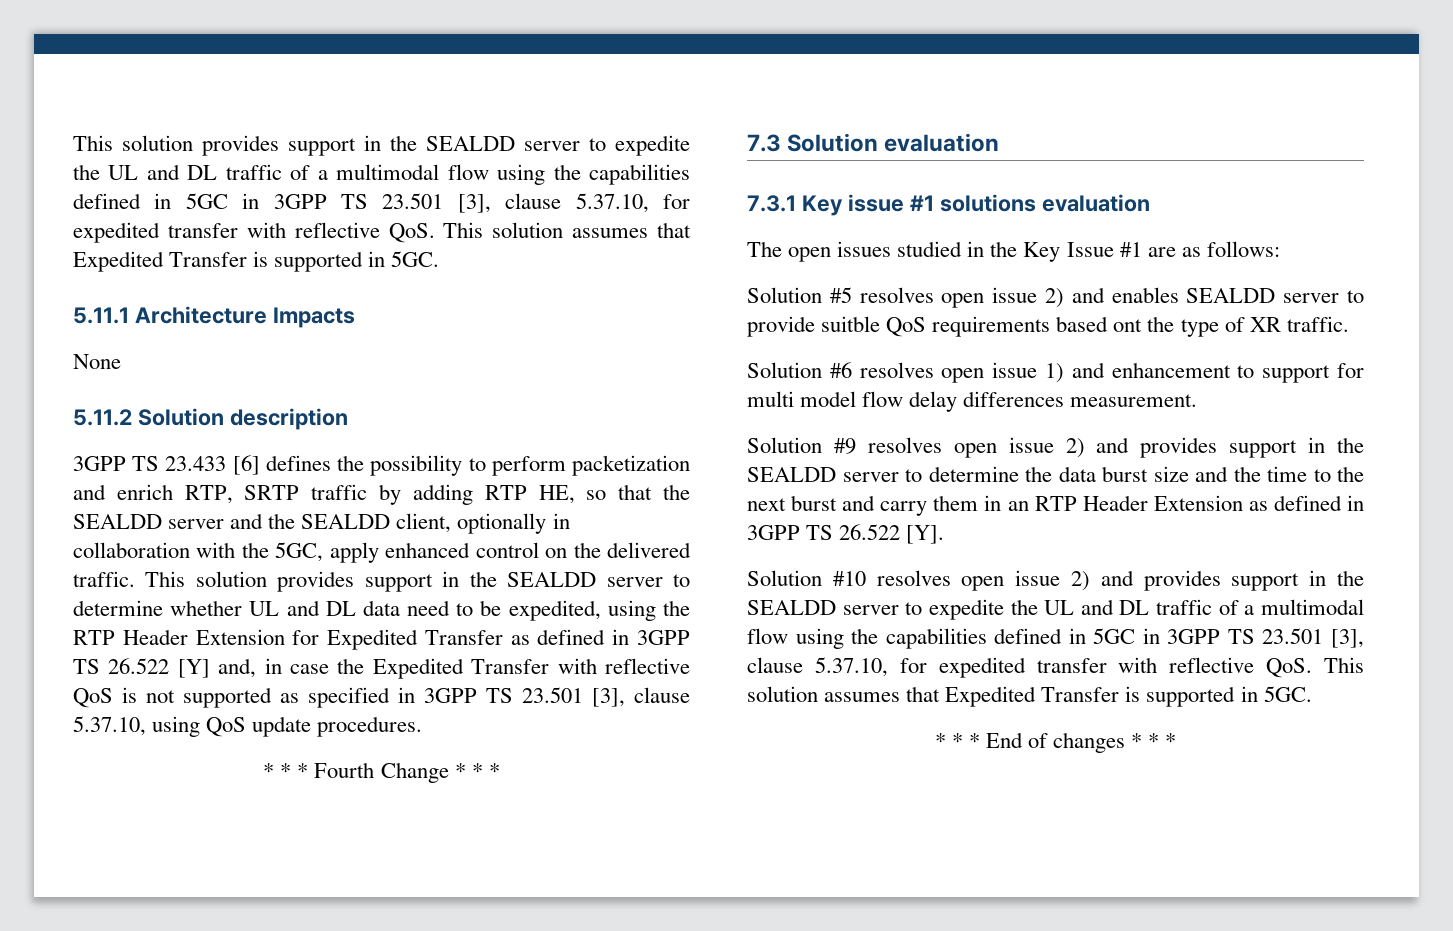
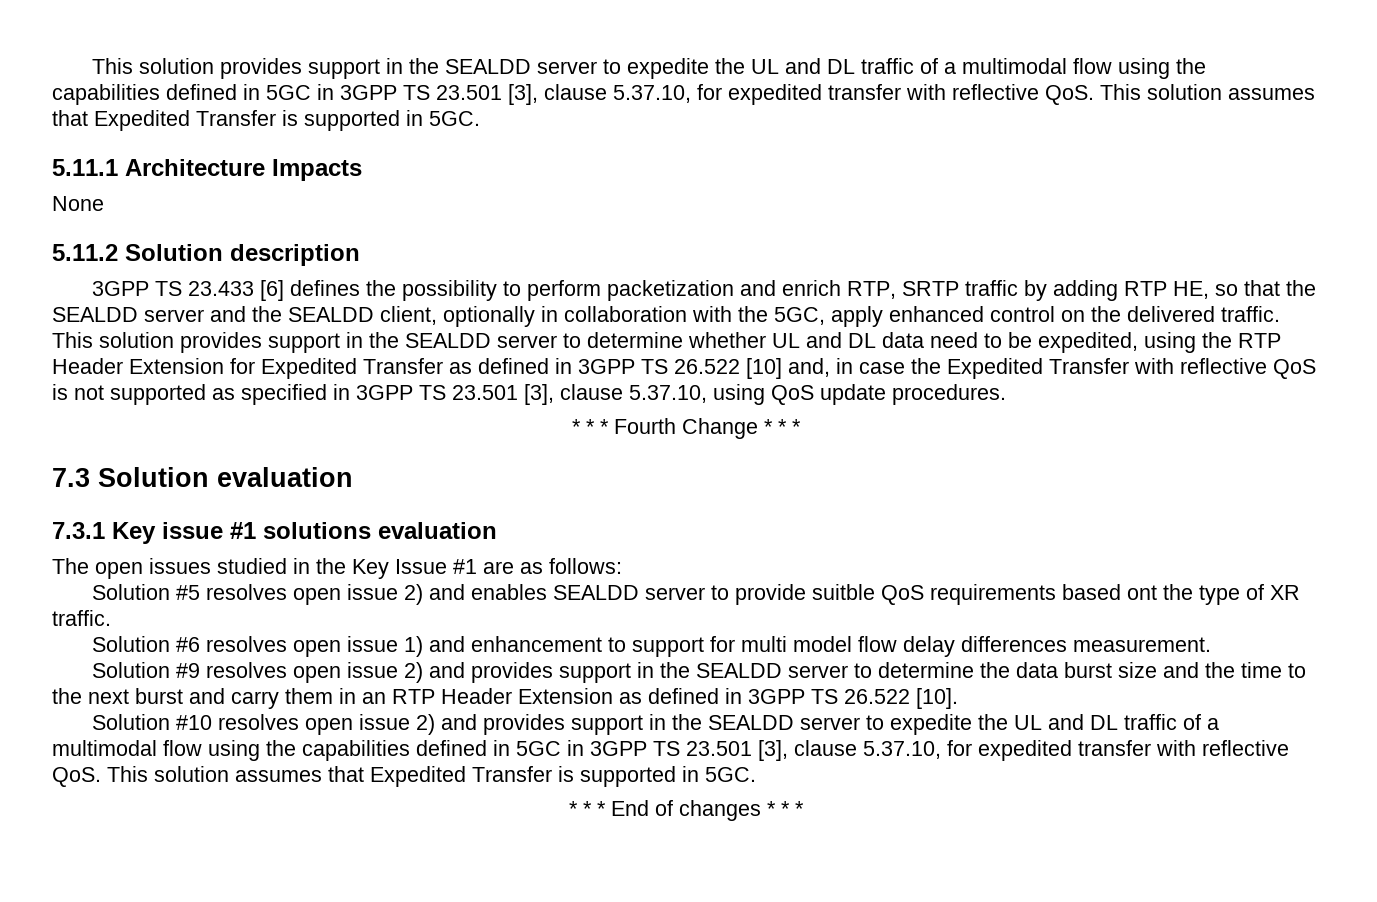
[177,659,210,678] [Y] -> [746,358,782,379] [10]
[906,525,945,544] [Y]. -> [916,688,958,709] [10].

